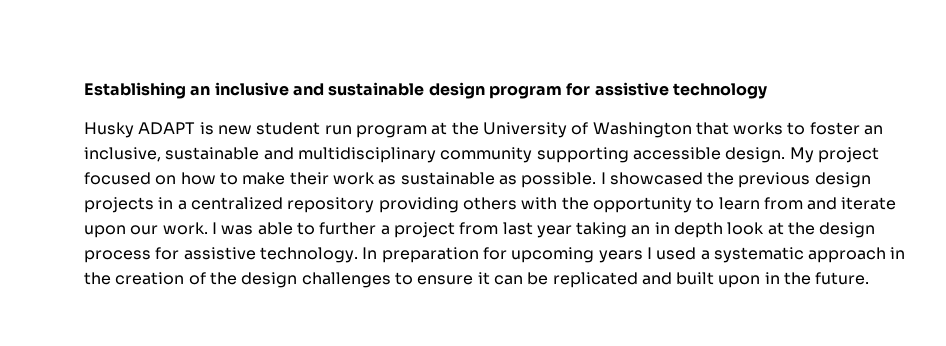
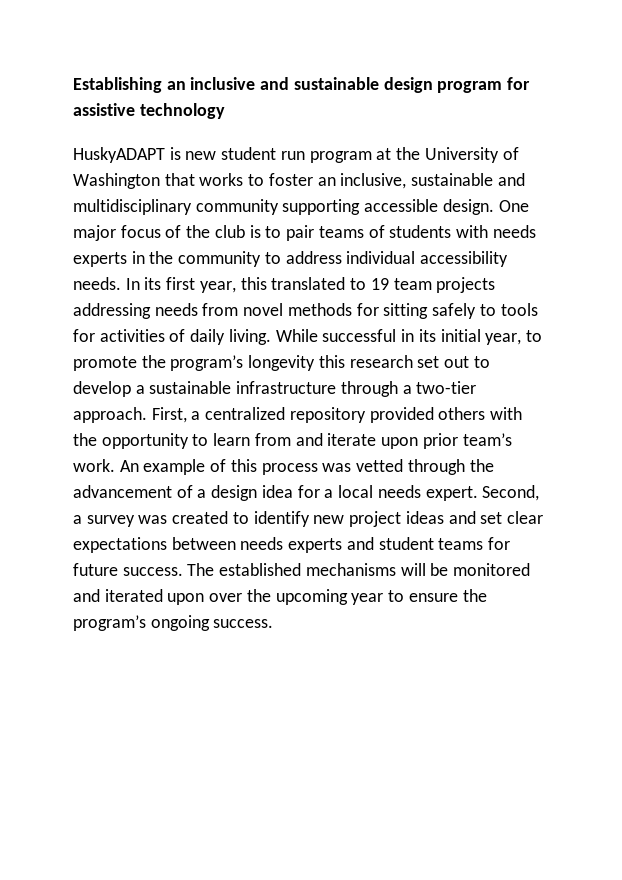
[84,122,196,138] Husky ADAPT -> [73,147,165,163] HuskyADAPT
[789,147,879,163] [84,172,871,188] [84,197,174,213] My project focused on how to make their work as sustainable as possible. I showcased the previous design projects in -> [498,200,529,212] [73,225,536,241] [73,251,509,267] [73,277,496,293] [73,303,538,319] [73,329,542,345] [73,355,490,371] [73,381,477,397] [73,407,187,423] One major focus of the club is to pair teams of students with needs experts in the community to address individual accessibility needs. In its first year, this translated to 19 team projects addressing needs from novel methods for sitting safely to tools for activities of daily living. While successful in its initial year, to promote the program’s longevity this research set out to develop a sustainable infrastructure through a two-tier approach. First,
[378,197,459,213] providing -> [369,407,434,423] provided
[130,222,876,238] [84,247,906,263] [84,272,870,288] our work. I was able to further a project from last year taking an in depth look at the design process for assistive technology. In preparation for upcoming years I used a systematic approach in the creation of the design challenges to ensure it can be replicated and built upon in the future. -> [422,433,512,449] [73,459,494,475] [73,485,540,501] [73,511,543,527] [73,537,511,553] [73,563,531,576] [73,589,487,605] [73,615,274,631] prior team’s work. An example of this process was vetted through the advancement of a design idea for a local needs expert. Second, a survey was created to identify new project ideas and set clear expectations between needs experts and student teams for future success. The established mechanisms will be monitored and iterated upon over the upcoming year to ensure the program’s ongoing success.

